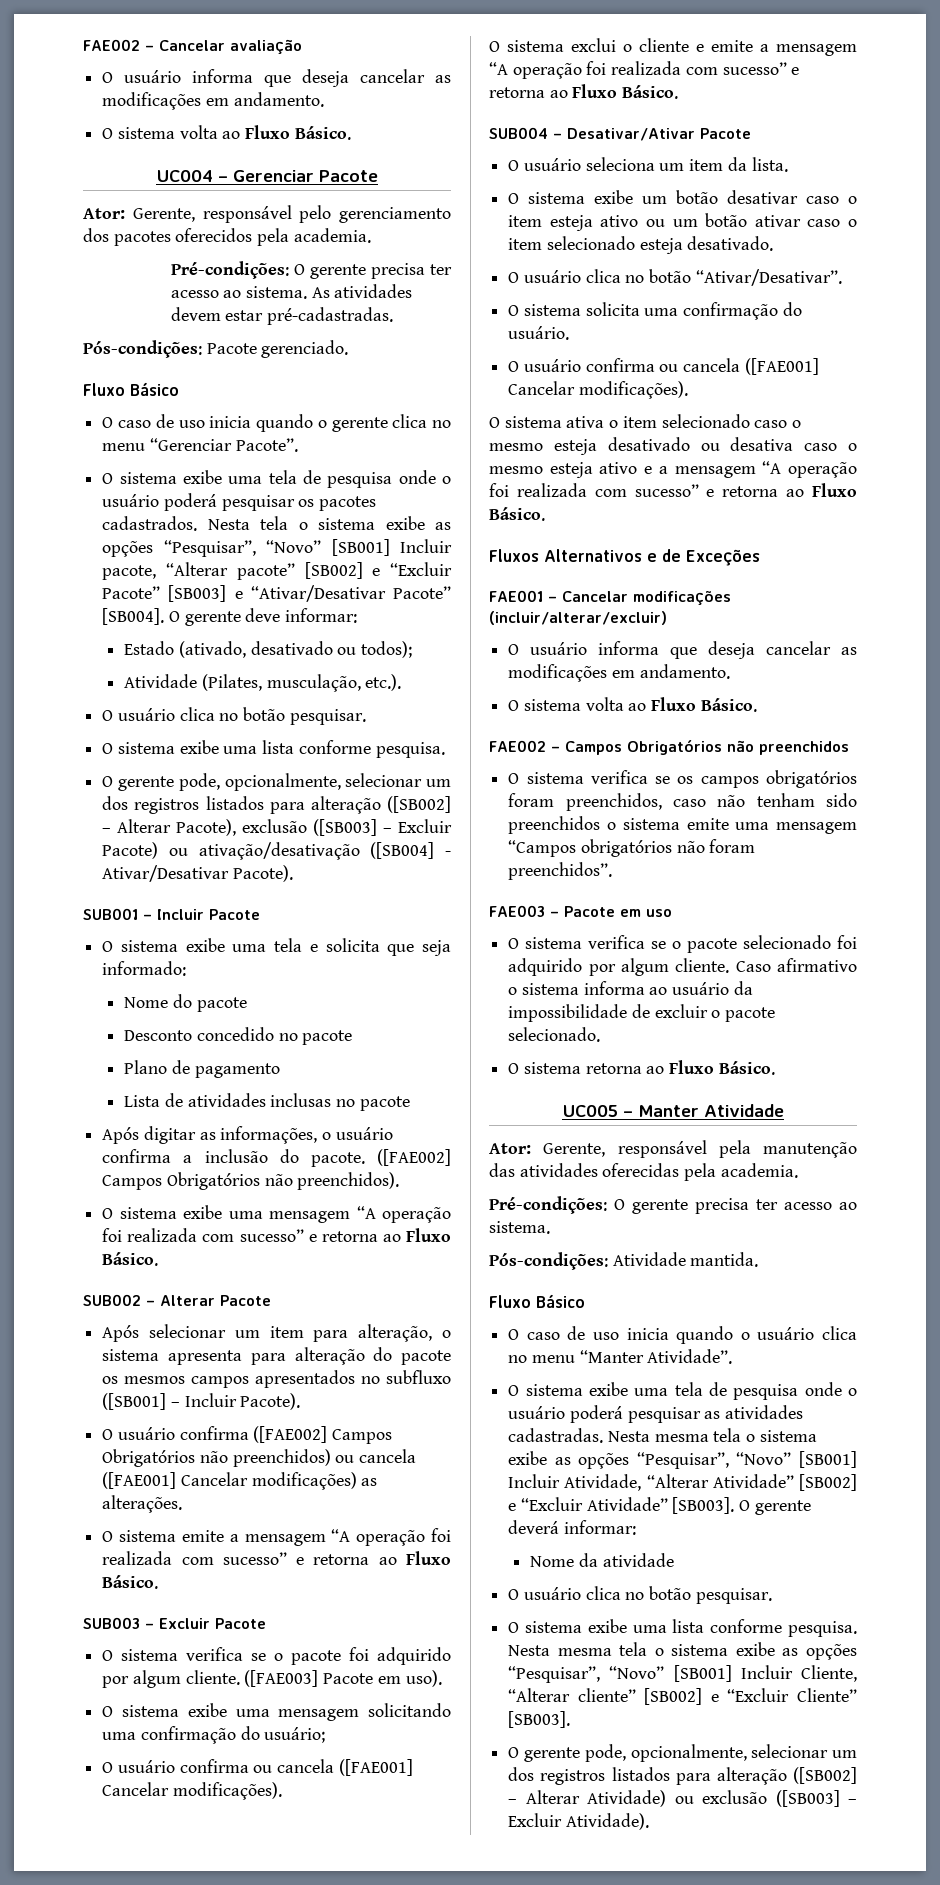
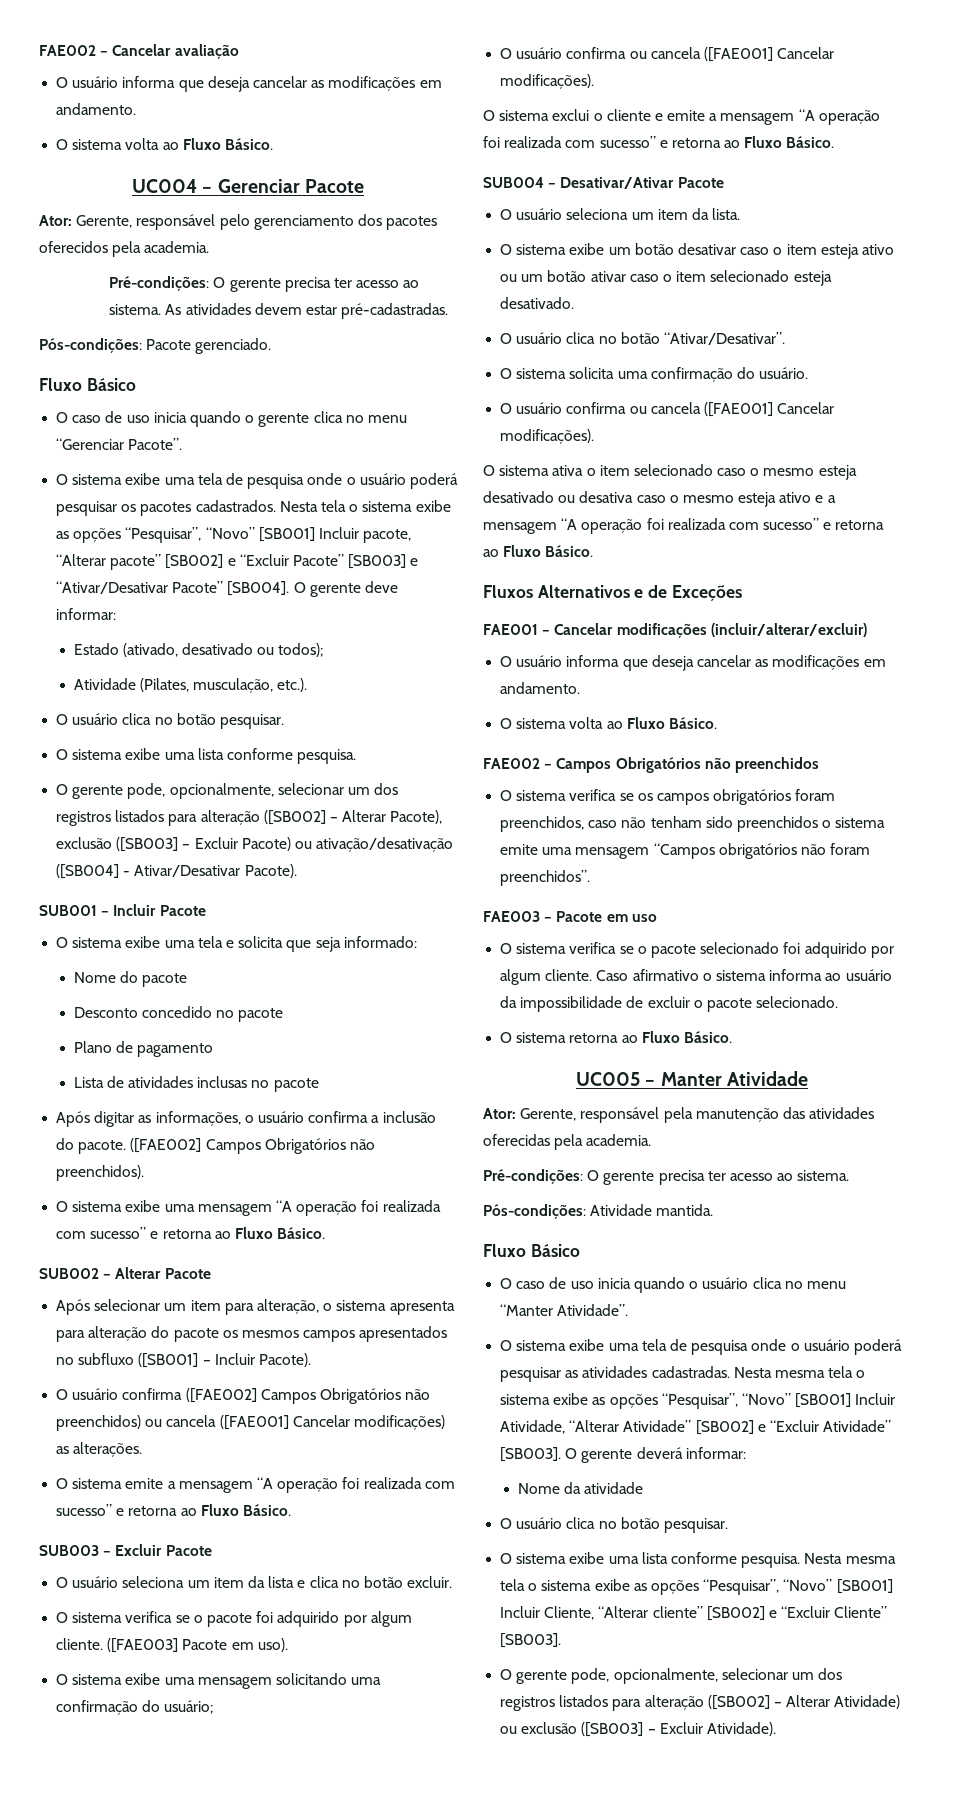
(266, 1623) none -> [56,1576,453,1588] // O usuário seleciona um item da lista e clica no botão excluir.

